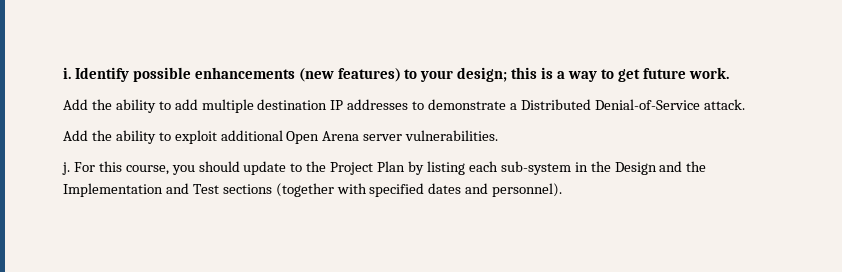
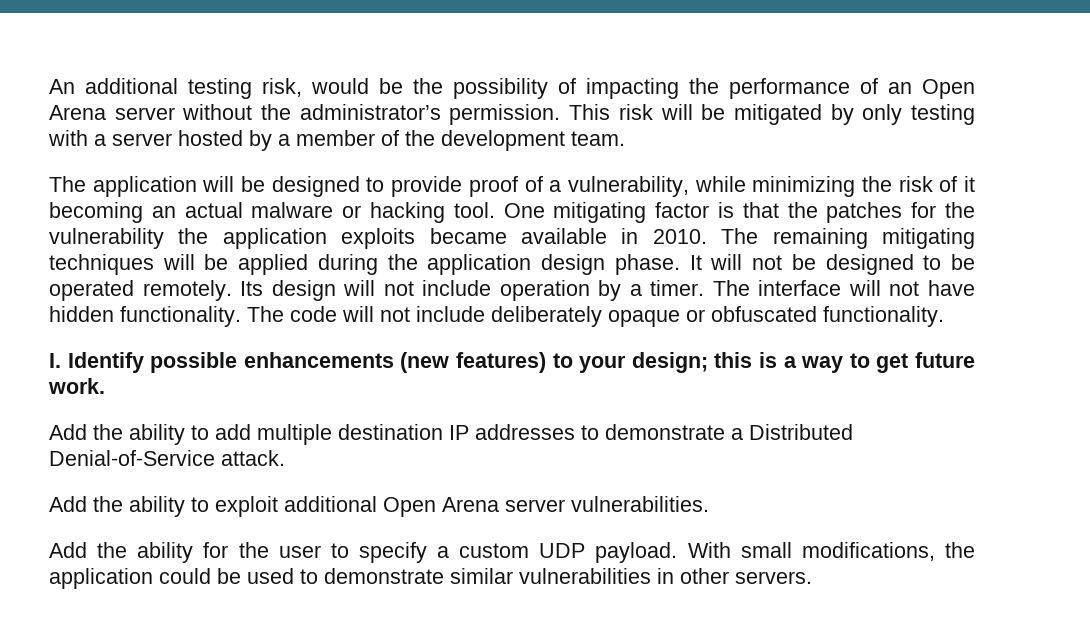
[63,67,71,79] i. -> [49,78,975,99] [49,104,976,125] [48,130,625,151] [49,176,975,197] [49,202,975,223] [49,228,975,249] [49,254,976,275] [49,280,975,301] [49,306,944,327] [49,353,61,368] An additional testing risk, would be the possibility of impacting the performance of an Open Arena server without the administrator’s permission. This risk will be mitigated by only testing with a server hosted by a member of the development team. // The application will be designed to provide proof of a vulnerability, while minimizing the risk of it becoming an actual malware or hacking tool. One mitigating factor is that the patches for the vulnerability the application exploits became available in 2010. The remaining mitigating techniques will be applied during the application design phase. It will not be designed to be operated remotely. Its design will not include operation by a timer. The interface will not have hidden functionality. The code will not include deliberately opaque or obfuscated functionality. // I.
[62,161,707,175] [63,183,563,197] j. For this course, you should update to the Project Plan by listing each sub-system in the Design and the Implementation and Test sections (together with specified dates and personnel). -> [49,542,975,563] [49,568,812,589] Add the ability for the user to specify a custom UDP payload. With small modifications, the application could be used to demonstrate similar vulnerabilities in other servers.

